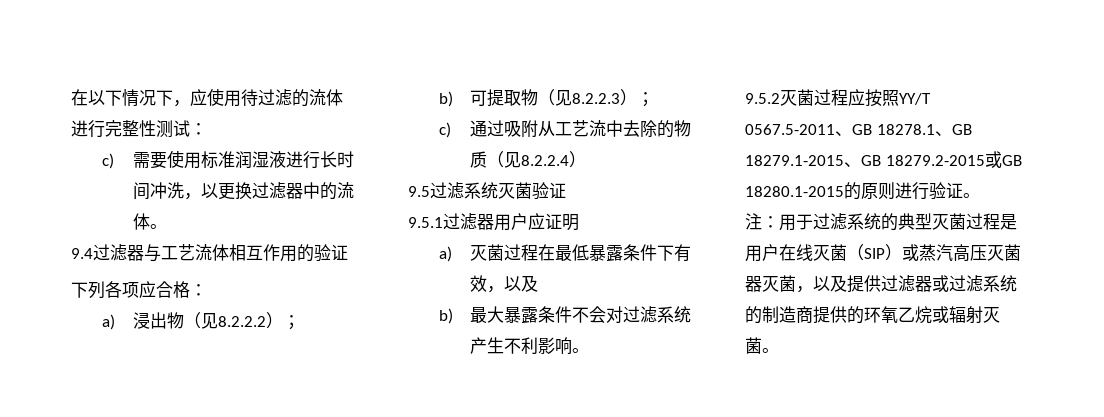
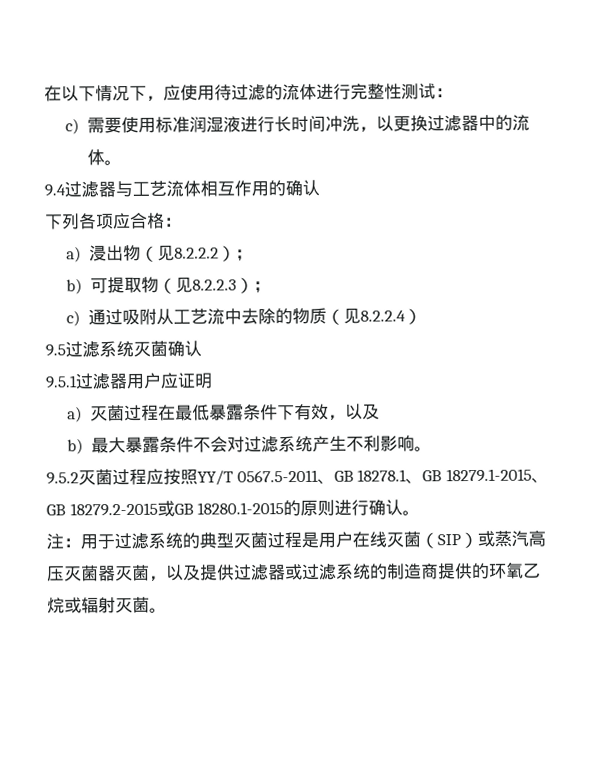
[314,244,348,262] 验证 -> [285,179,320,197] 确认
[532,182,566,200] 验证 -> [167,340,202,357] 确认
[929,182,963,200] 验证 -> [368,499,404,516] 确认

